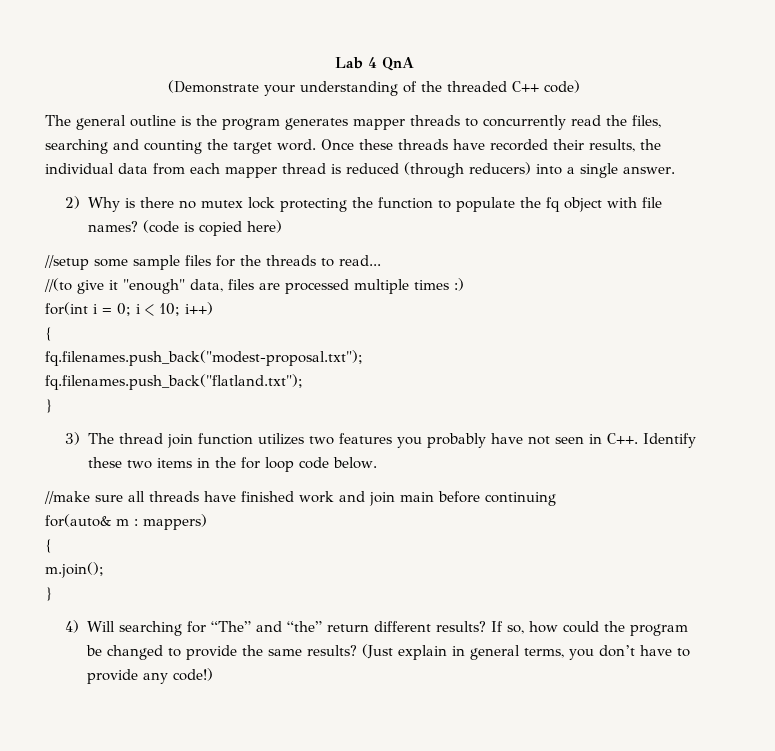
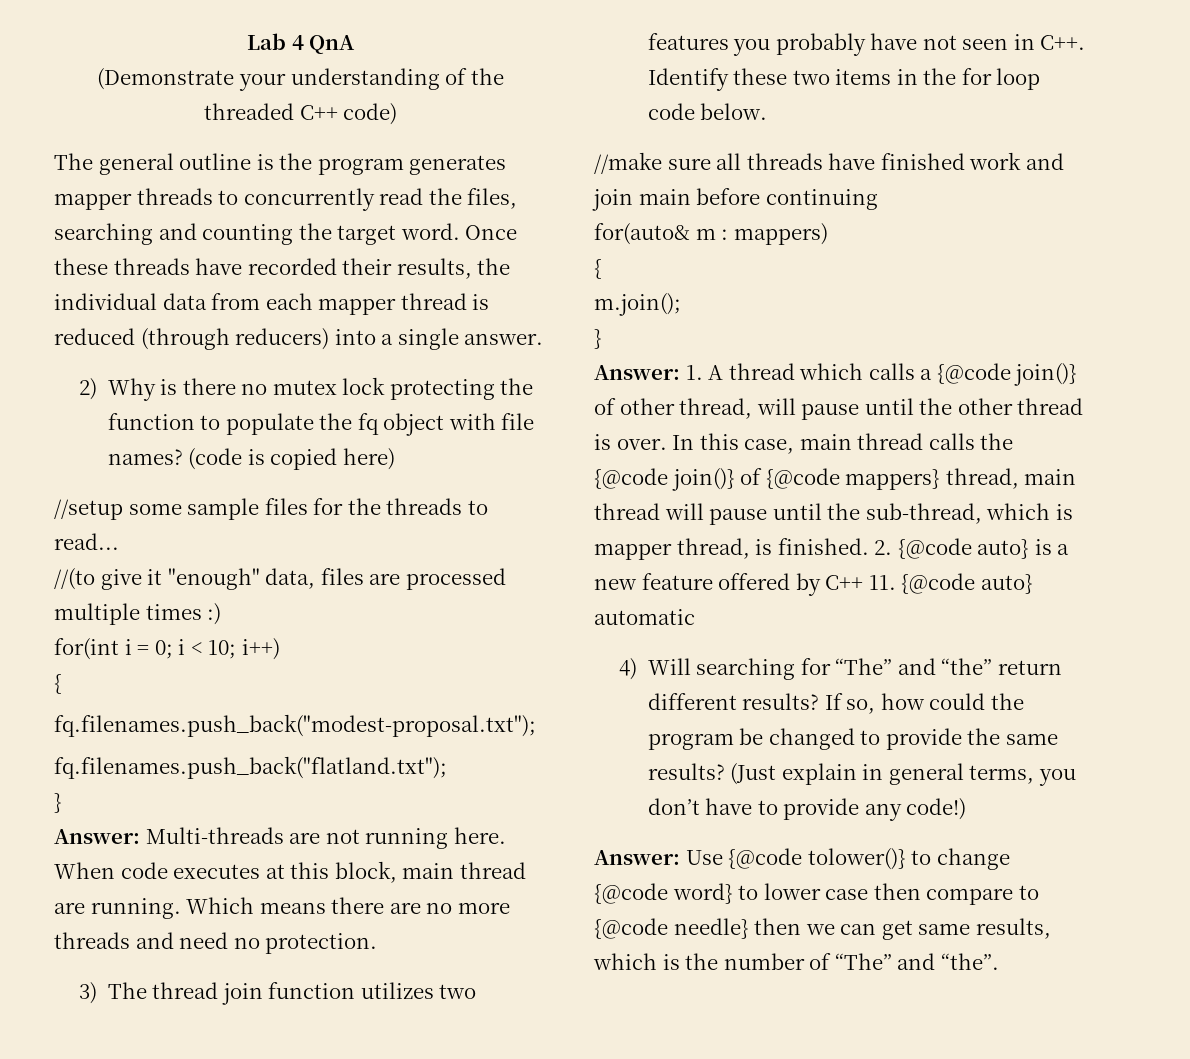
(53, 406) none -> [54,827,506,849] [54,861,526,883] [54,897,510,919] [54,932,378,954] // Answer: Multi-threads are not running here. When code executes at this block, main thread are running. Which means there are no more threads and need no protection.
(53, 594) none -> [594,363,1078,386] [594,398,1084,420] [594,433,1014,454] [594,468,1077,491] [594,503,1073,525] [594,538,1070,560] [594,573,1033,596] [594,609,695,625] // Answer: 1. A thread which calls a {@code join()} of other thread, will pause until the other thread is over. In this case, main thread calls the {@code join()} of {@code mappers} thread, main thread will pause until the sub-thread, which is mapper thread, is finished. 2. {@code auto} is a new feature offered by C++ 11. {@code auto} automatic
(213, 674) none -> [594,848,1010,870] [594,883,1039,905] [594,918,1051,940] [593,953,999,970] // Answer: Use {@code tolower()} to change {@code word} to lower case then compare to {@code needle} then we can get same results, which is the number of “The” and “the”.

